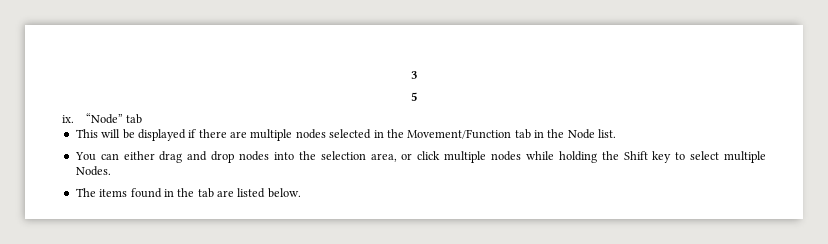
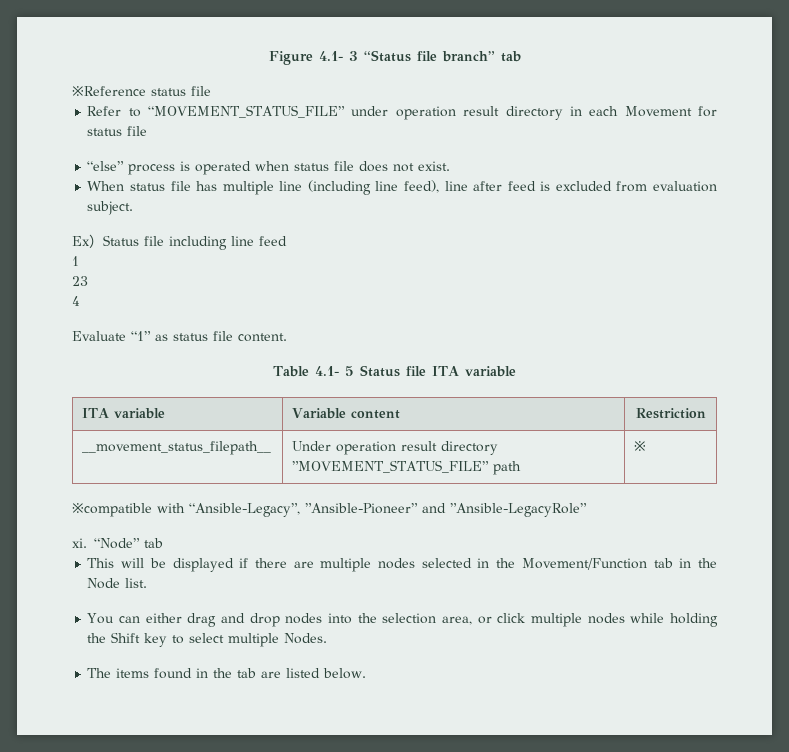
(411, 75) none -> [268,51,343,65] Figure 4.1-
[411,92,417,101] [62,115,74,123] // 5 // ix. -> [363,50,521,62] [72,86,211,96] [87,105,718,120] [87,126,148,136] [87,161,451,175] [87,180,717,195] [87,201,134,215] [72,234,287,250] [72,256,79,266] [72,276,88,286] [72,296,80,306] [72,331,287,342] [273,365,516,377] [82,408,166,419] [292,408,401,419] [635,408,706,419] [82,441,272,455] [292,441,499,455] [292,460,522,475] [634,441,647,451] [72,503,587,517] [72,538,87,548] “Status file branch” tab // ※Reference status file // Refer to “MOVEMENT_STATUS_FILE” under operation result directory in each Movement for status file // “else” process is operated when status file does not exist. // When status file has multiple line (including line feed), line after feed is excluded from evaluation subject. // Ex）Status file including line feed // 1 // 23 // 4 // Evaluate “1” as status file content. // Table 4.1- 5 Status file ITA variable // ITA variable | Variable content | Restriction // __movement_status_filepath__ | Under operation result directory ”MOVEMENT_STATUS_FILE” path | ※ // ※compatible with “Ansible-Legacy”, ”Ansible-Pioneer” and ”Ansible-LegacyRole” // xi.

